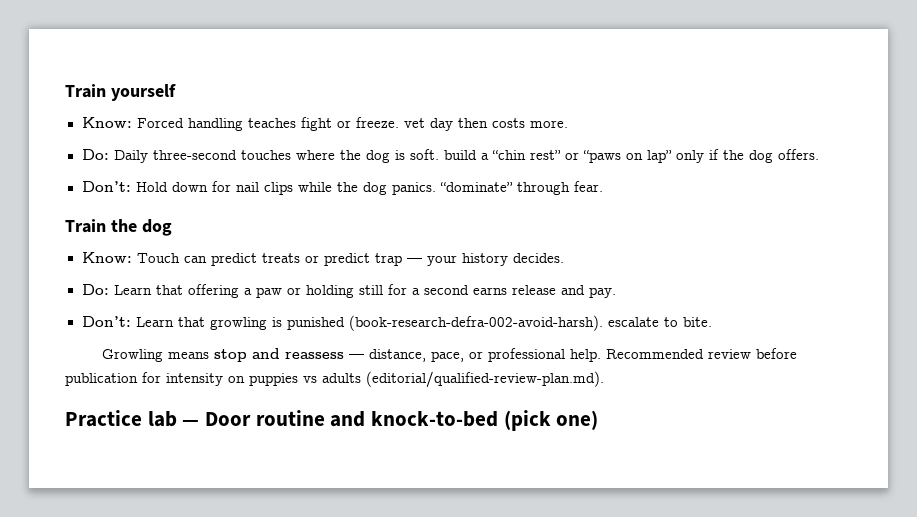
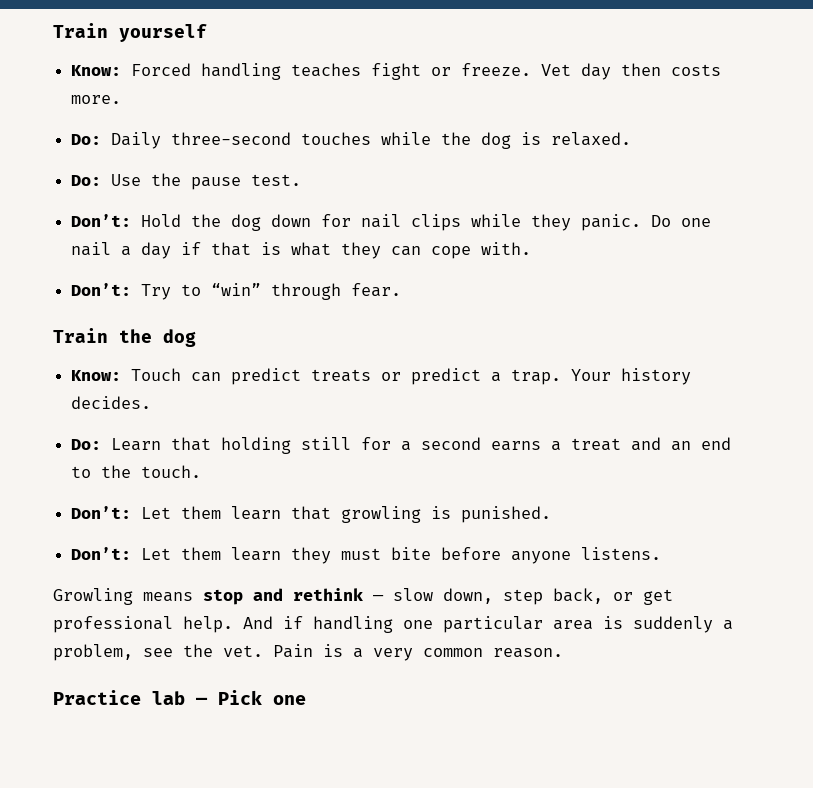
[403,118,425,128] vet -> [541,64,572,76] Vet
[295,150,335,160] where -> [381,132,432,145] while
[409,149,819,163] soft. build a “chin rest” or “paws on lap” only if the dog offers. -> [551,132,632,146] [71,173,302,190] relaxed. // Do: Use the pause test.
(168, 187) none -> [191,214,262,231] the dog
[336,182,513,195] the dog panics. “dominate” -> [531,214,712,231] [71,242,532,259] [71,283,262,300] they panic. Do one nail a day if that is what they can cope with. // Don’t: Try to “win”
[374,253,457,266] trap — your -> [491,369,612,385] a trap. Your
[187,284,301,298] offering a paw or -> (212, 444) none
[511,285,616,298] [81,315,712,331] [102,348,798,362] [65,371,604,388] [65,410,599,431] release and pay. // Don’t: Learn that growling is punished (book-research-defra-002-avoid-harsh). escalate to bite. // Growling means stop and reassess — distance, pace, or professional help. Recommended review before publication for intensity on puppies vs adults (editorial/qualified-review-plan.md). // Practice lab — Door routine and knock-to-bed (pick one) -> [551,437,732,451] [71,465,202,478] [71,506,552,523] [71,547,662,564] [53,588,673,605] [53,616,733,633] [53,644,563,661] [53,690,306,705] a treat and an end to the touch. // Don’t: Let them learn that growling is punished. // Don’t: Let them learn they must bite before anyone listens. // Growling means stop and rethink — slow down, step back, or get professional help. And if handling one particular area is suddenly a problem, see the vet. Pain is a very common reason. // Practice lab — Pick one

